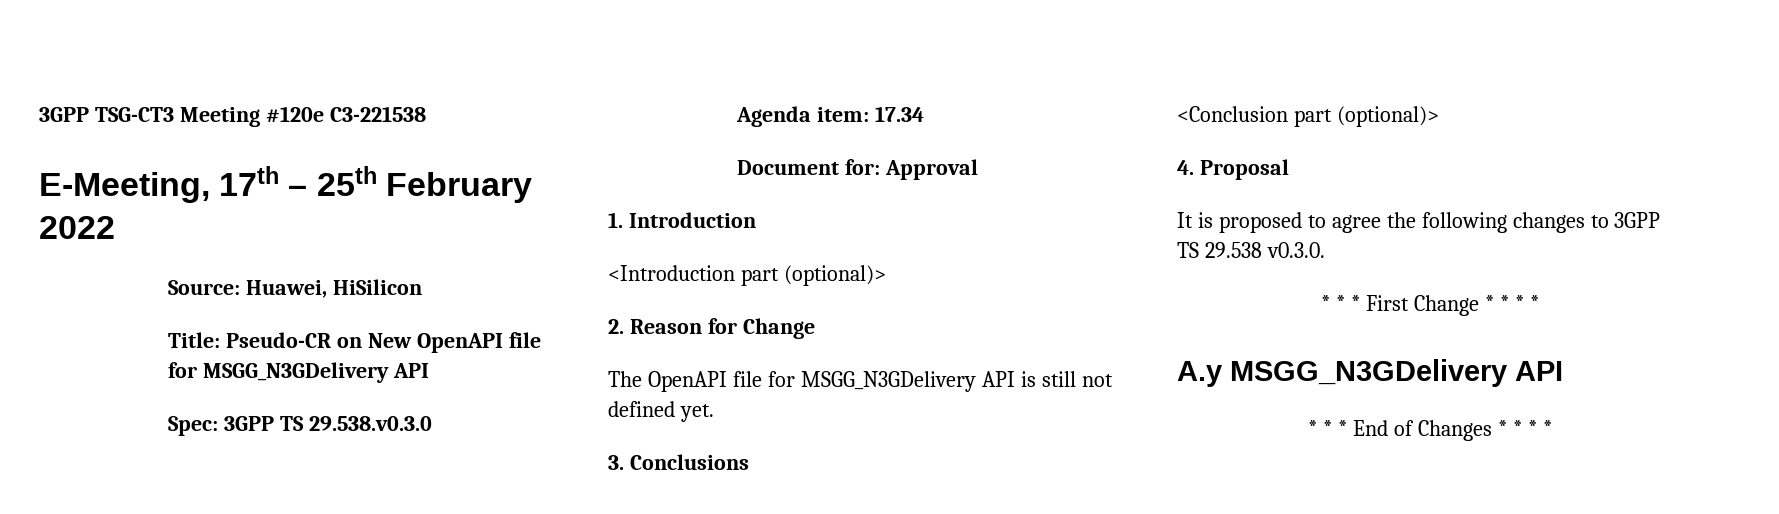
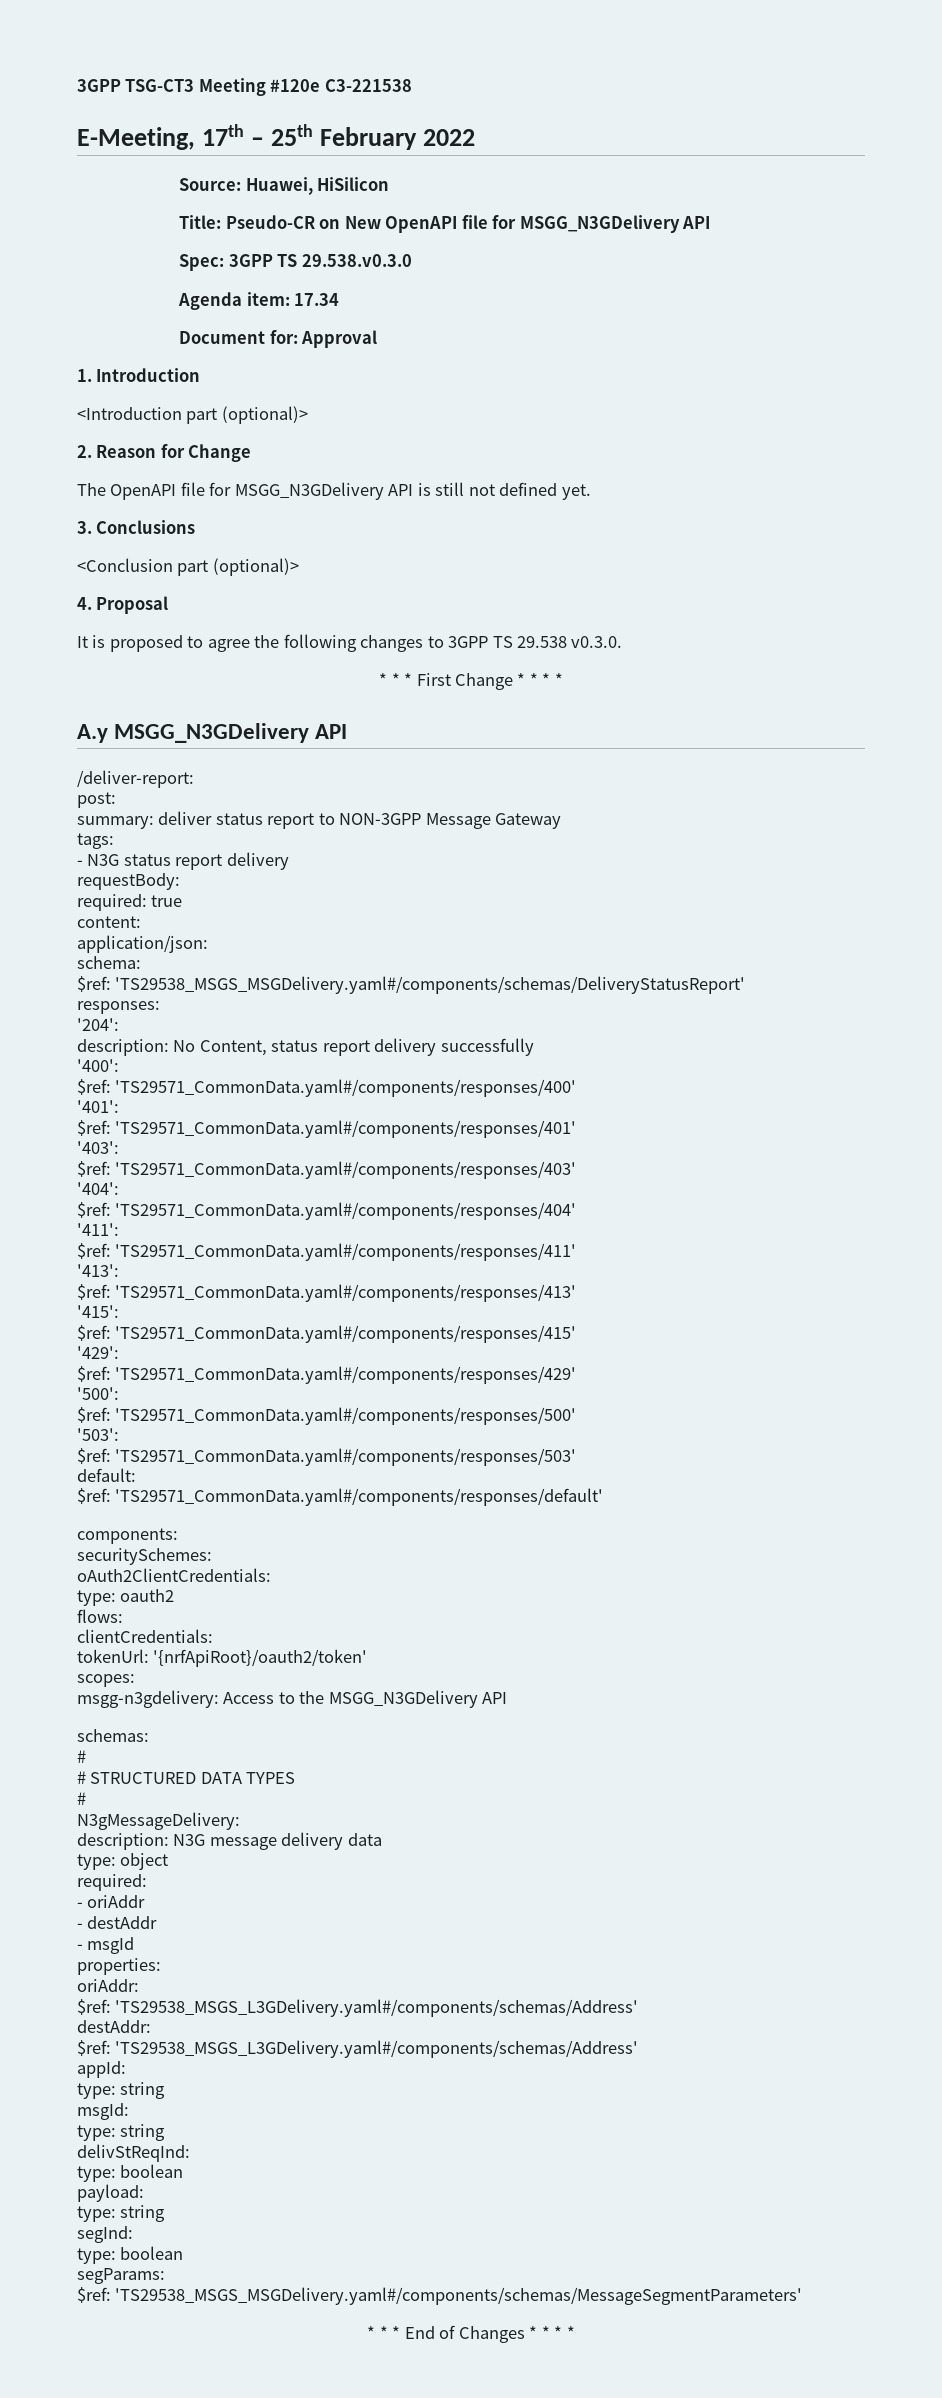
(1563, 371) none -> [77,770,194,788] [77,792,116,808] [77,811,562,829] [77,833,114,849] [77,852,289,870] [77,873,180,890] [77,894,183,911] [77,916,141,928] [77,935,208,953] [77,956,141,969] [77,976,746,994] [77,1001,160,1014] [77,1018,119,1031] [77,1038,534,1056] [77,1059,119,1072] [77,1079,577,1097] [77,1100,119,1113] [77,1120,577,1138] [77,1141,119,1154] [77,1161,577,1179] [77,1182,119,1195] [77,1202,577,1220] [77,1223,119,1236] [77,1243,577,1261] [77,1264,119,1277] [77,1284,577,1302] [77,1305,119,1318] [77,1325,577,1343] [77,1346,119,1359] [77,1366,577,1384] [77,1387,119,1400] [77,1407,577,1425] [77,1428,119,1441] [77,1448,577,1466] [77,1468,136,1482] [77,1488,604,1506] [77,1528,178,1544] [77,1548,212,1565] [77,1568,271,1582] [77,1589,175,1606] [77,1609,123,1623] [77,1629,213,1643] [77,1649,368,1667] [77,1674,135,1687] [77,1690,508,1708] [77,1729,149,1742] [77,1750,86,1763] [77,1771,296,1784] [77,1792,86,1805] [77,1812,240,1830] [77,1832,382,1850] [77,1853,169,1870] [77,1874,147,1891] [77,1895,146,1908] [77,1916,158,1929] [77,1937,135,1954] [77,1958,161,1975] [77,1979,139,1992] [77,1999,639,2017] [77,2020,151,2033] [77,2040,639,2058] [77,2061,126,2078] [77,2082,166,2099] [77,2103,129,2120] [77,2124,166,2141] [77,2144,190,2162] [77,2164,184,2182] [77,2184,144,2202] [77,2205,166,2222] [77,2226,133,2243] [77,2246,184,2264] [77,2268,165,2284] [77,2287,803,2305] // /deliver-report: // post: // summary: deliver status report to NON-3GPP Message Gateway // tags: // - N3G status report delivery // requestBody: // required: true // content: // application/json: // schema: // $ref: 'TS29538_MSGS_MSGDelivery.yaml#/components/schemas/DeliveryStatusReport' // responses: // '204': // description: No Content, status report delivery successfully // '400': // $ref: 'TS29571_CommonData.yaml#/components/responses/400' // '401': // $ref: 'TS29571_CommonData.yaml#/components/responses/401' // '403': // $ref: 'TS29571_CommonData.yaml#/components/responses/403' // '404': // $ref: 'TS29571_CommonData.yaml#/components/responses/404' // '411': // $ref: 'TS29571_CommonData.yaml#/components/responses/411' // '413': // $ref: 'TS29571_CommonData.yaml#/components/responses/413' // '415': // $ref: 'TS29571_CommonData.yaml#/components/responses/415' // '429': // $ref: 'TS29571_CommonData.yaml#/components/responses/429' // '500': // $ref: 'TS29571_CommonData.yaml#/components/responses/500' // '503': // $ref: 'TS29571_CommonData.yaml#/components/responses/503' // default: // $ref: 'TS29571_CommonData.yaml#/components/responses/default' // components: // securitySchemes: // oAuth2ClientCredentials: // type: oauth2 // flows: // clientCredentials: // tokenUrl: '{nrfApiRoot}/oauth2/token' // scopes: // msgg-n3gdelivery: Access to the MSGG_N3GDelivery API // schemas: // # // # STRUCTURED DATA TYPES // # // N3gMessageDelivery: // description: N3G message delivery data // type: object // required: // - oriAddr // - destAddr // - msgId // properties: // oriAddr: // $ref: 'TS29538_MSGS_L3GDelivery.yaml#/components/schemas/Address' // destAddr: // $ref: 'TS29538_MSGS_L3GDelivery.yaml#/components/schemas/Address' // appId: // type: string // msgId: // type: string // delivStReqInd: // type: boolean // payload: // type: string // segInd: // type: boolean // segParams: // $ref: 'TS29538_MSGS_MSGDelivery.yaml#/components/schemas/MessageSegmentParameters'

